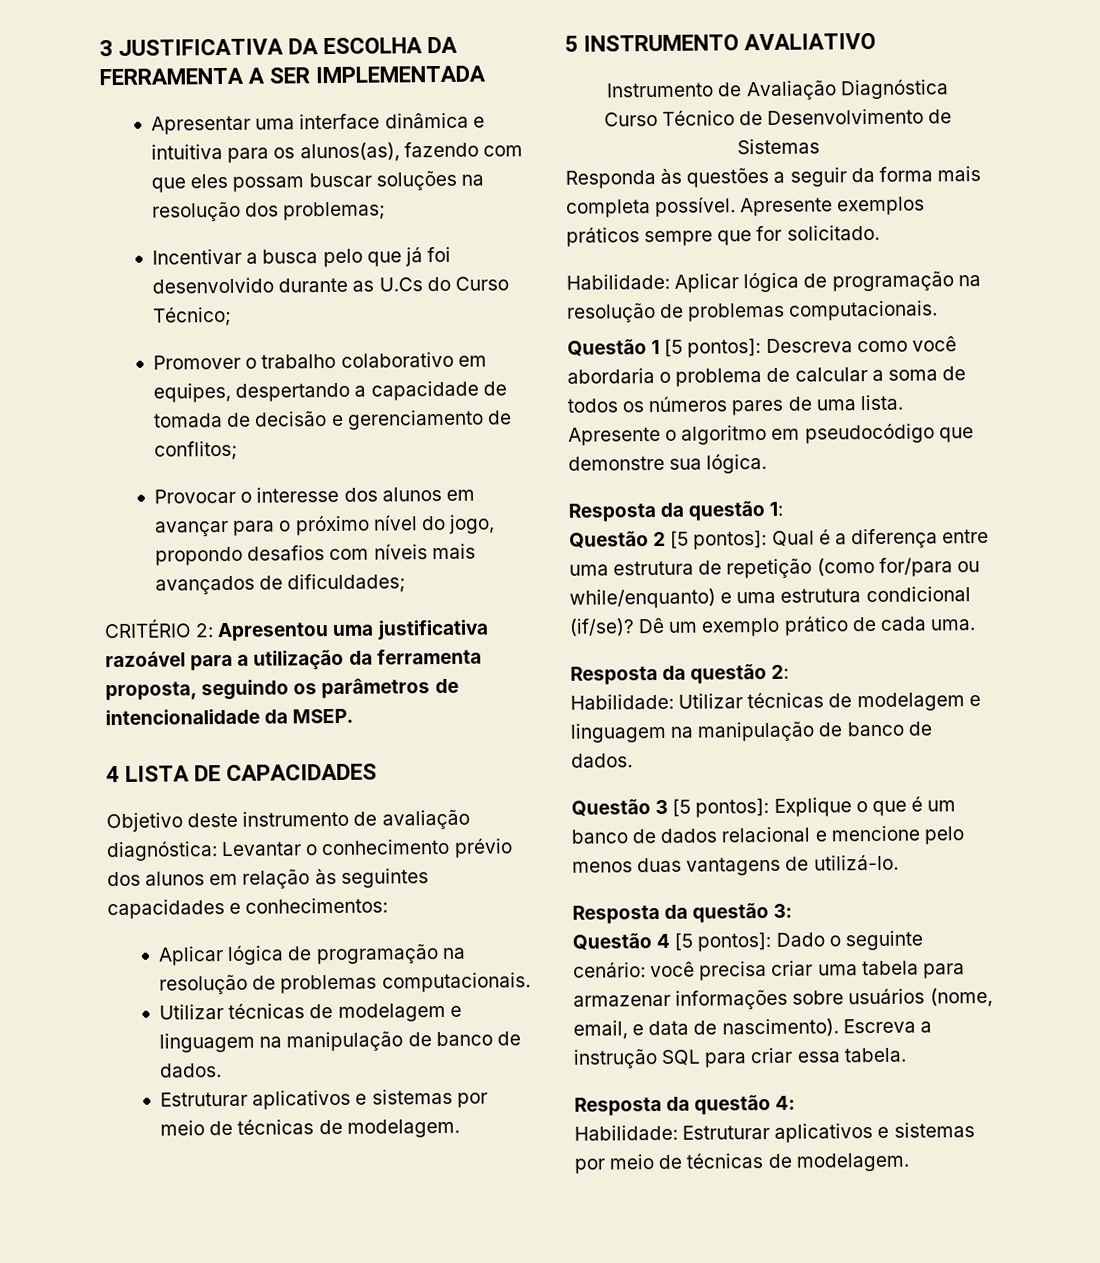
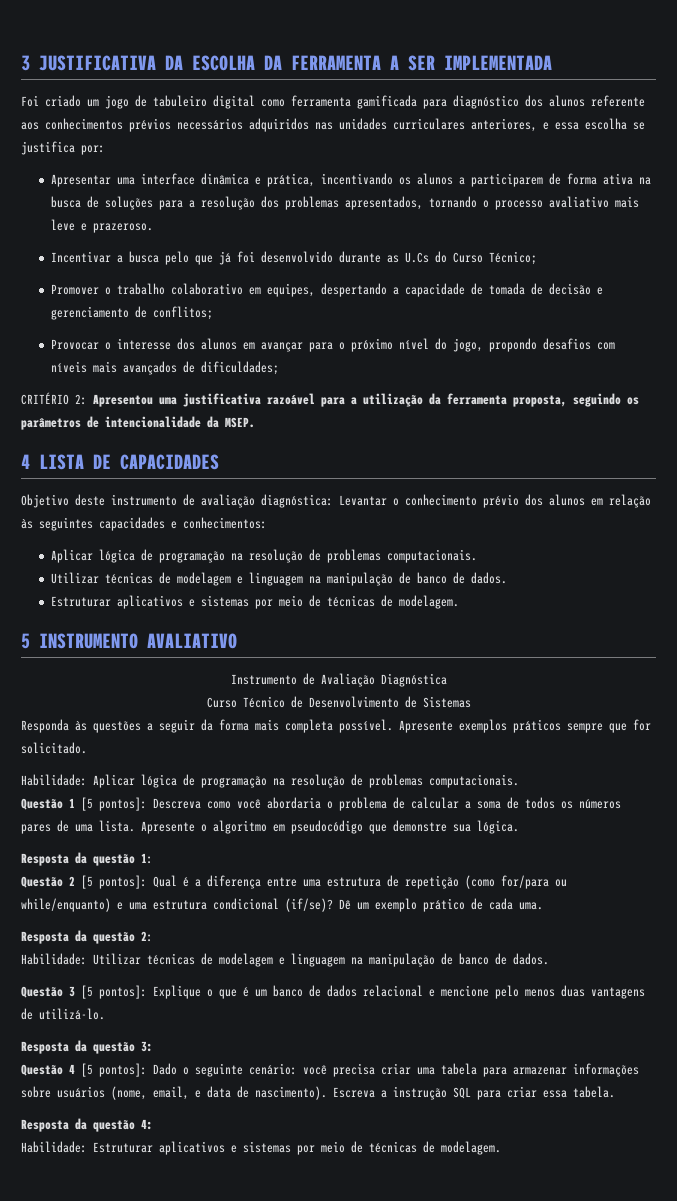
(487, 74) none -> [21,95,645,109] [21,118,645,132] [21,141,105,155] // Foi criado um jogo de tabuleiro digital como ferramenta gamificada para diagnóstico dos alunos referente aos conhecimentos prévios necessários adquiridos nas unidades curriculares anteriores, e essa escolha se justifica por:
[151,141,523,163] [151,170,484,193] [152,201,387,222] intuitiva para os alunos(as), fazendo com que eles possam buscar soluções na resolução dos problemas; -> [266,173,651,187] [50,196,639,210] [50,219,153,233] prática, incentivando os alunos a participarem de forma ativa na busca de soluções para a resolução dos problemas apresentados, tornando o processo avaliativo mais leve e prazeroso.

